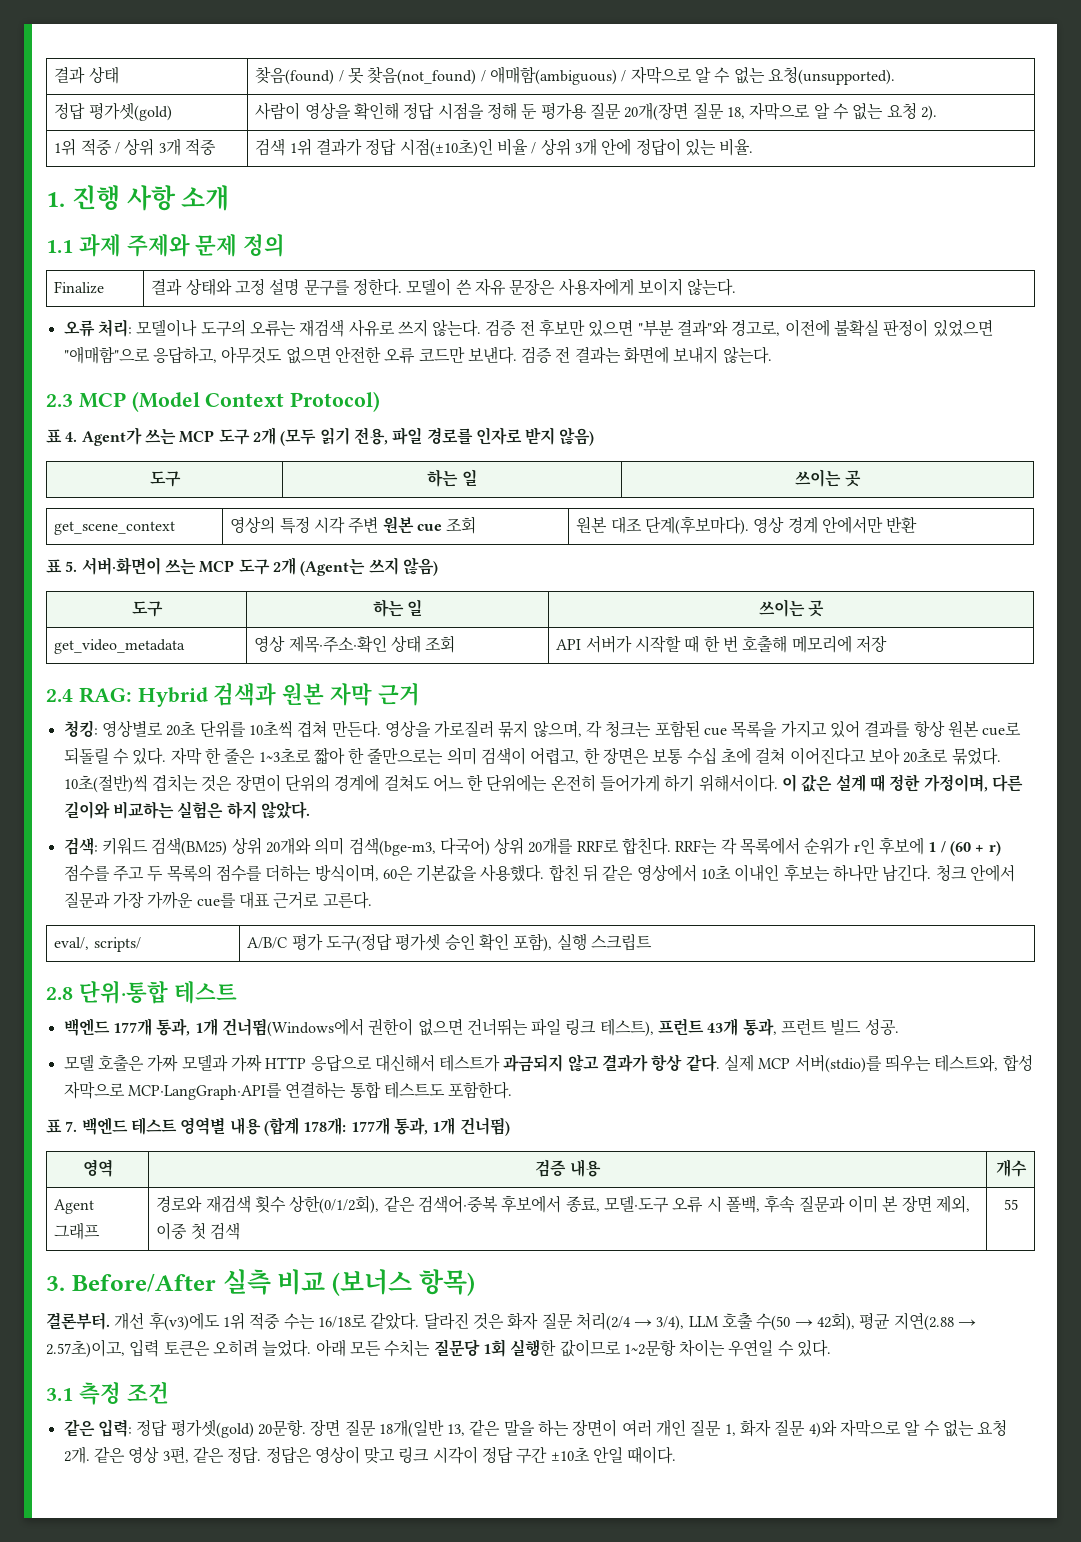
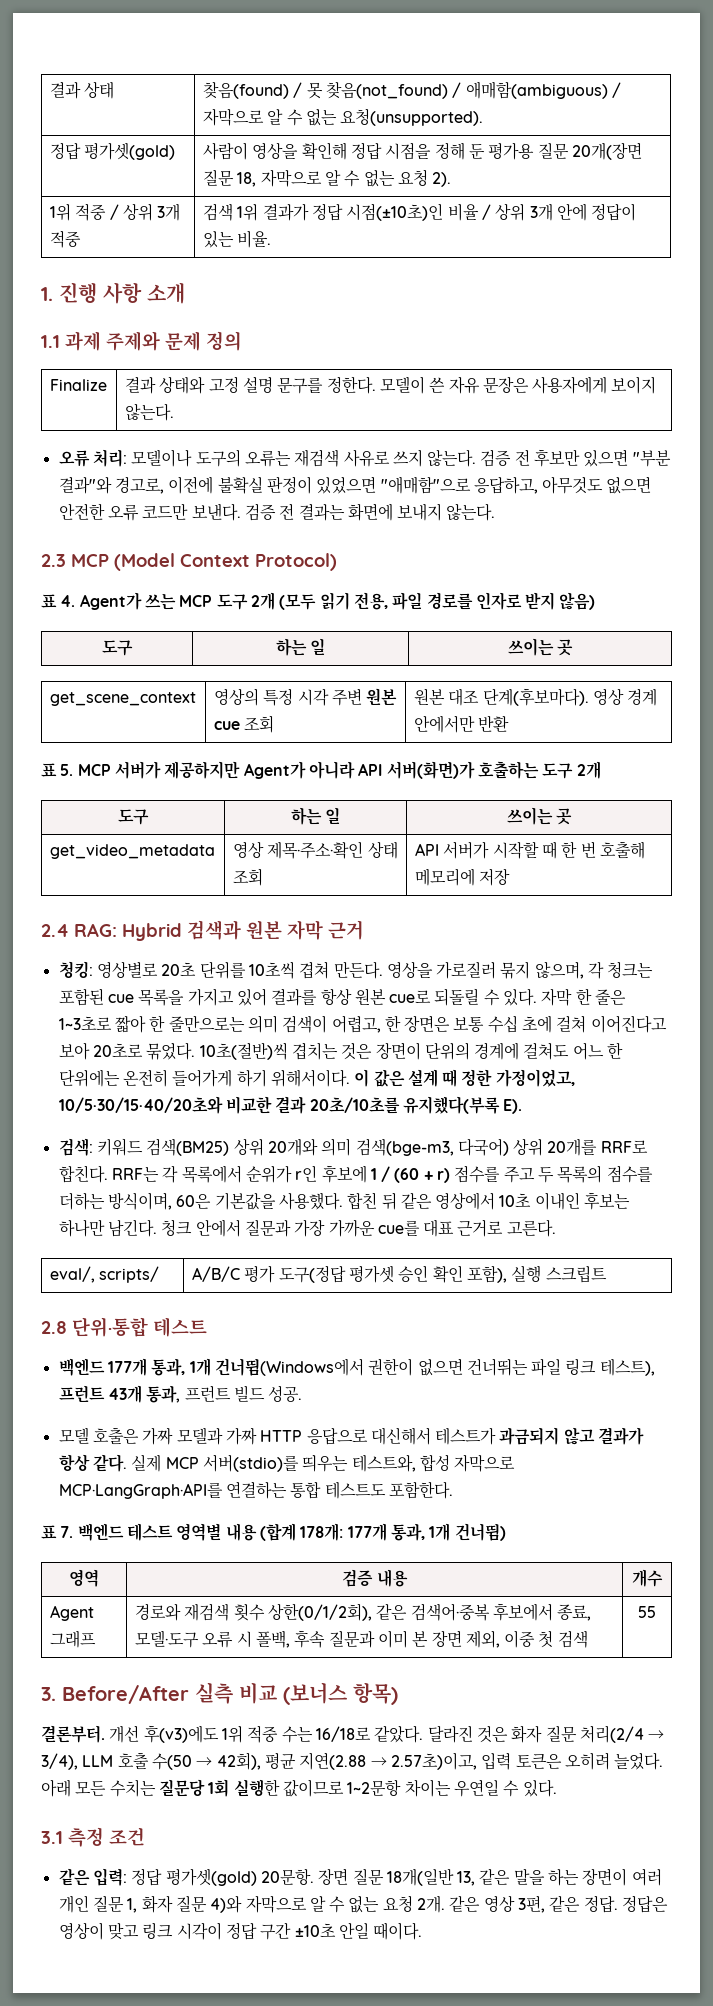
[81,557,438,576] 서버·화면이 쓰는 MCP 도구 2개 (Agent는 쓰지 않음) -> [77,761,601,779] MCP 서버가 제공하지만 Agent가 아니라 API 서버(화면)가 호출하는 도구 2개
[923,774,1024,792] [63,801,310,819] 가정이며, 다른 길이와 비교하는 실험은 하지 않았다. -> [495,1069,575,1087] [58,1096,523,1114] 가정이었고, 10/5·30/15·40/20초와 비교한 결과 20초/10초를 유지했다(부록 E).

